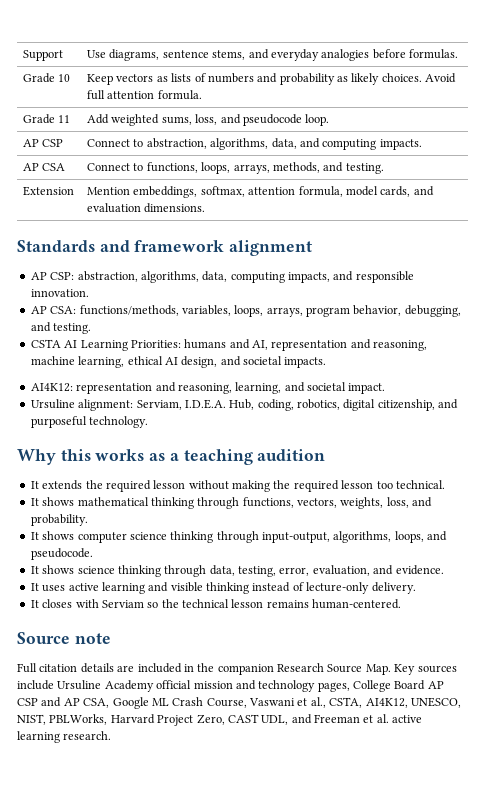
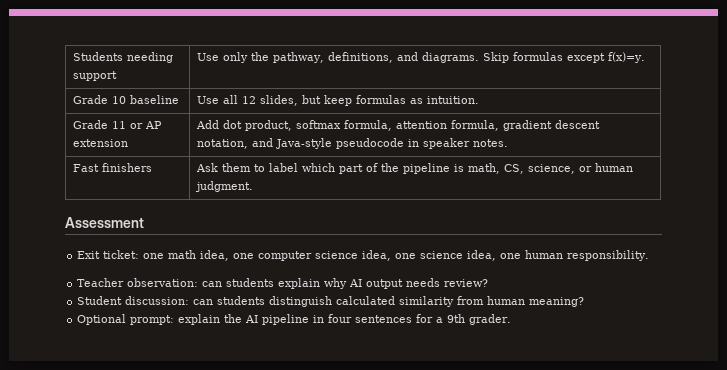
[23,50,64,61] [87,49,459,61] [23,73,71,83] [87,73,457,85] [87,90,202,100] [23,114,71,124] [87,114,330,126] [23,139,64,147] [87,138,422,150] [23,163,66,171] [87,162,384,174] [23,186,75,196] [87,186,434,198] [87,203,206,213] [17,240,313,256] [30,271,414,283] [30,289,89,297] [30,305,461,317] [30,322,92,334] [30,339,428,351] [30,356,327,368] [30,382,386,394] [30,399,459,411] [30,416,149,428] [17,449,326,465] [30,480,445,492] [30,497,433,509] [30,514,88,526] [30,531,448,543] [30,548,93,560] [30,565,444,577] [30,582,416,594] [30,599,402,609] [17,632,111,644] [17,663,457,675] [17,680,444,692] [17,697,461,709] [17,714,423,726] [17,731,112,743] Support | Use diagrams, sentence stems, and everyday analogies before formulas. // Grade 10 | Keep vectors as lists of numbers and probability as likely choices. Avoid full attention formula. // Grade 11 | Add weighted sums, loss, and pseudocode loop. // AP CSP | Connect to abstraction, algorithms, data, and computing impacts. // AP CSA | Connect to functions, loops, arrays, methods, and testing. // Extension | Mention embeddings, softmax, attention formula, model cards, and evaluation dimensions. // Standards and framework alignment // AP CSP: abstraction, algorithms, data, computing impacts, and responsible innovation. // AP CSA: functions/methods, variables, loops, arrays, program behavior, debugging, and testing. // CSTA AI Learning Priorities: humans and AI, representation and reasoning, machine learning, ethical AI design, and societal impacts. // AI4K12: representation and reasoning, learning, and societal impact. // Ursuline alignment: Serviam, I.D.E.A. Hub, coding, robotics, digital citizenship, and purposeful technology. // Why this works as a teaching audition // It extends the required lesson without making the required lesson too technical. // It shows mathematical thinking through functions, vectors, weights, loss, and probability. // It shows computer science thinking through input-output, algorithms, loops, and pseudocode. // It shows science thinking through data, testing, error, evaluation, and evidence. // It uses active learning and visible thinking instead of lecture-only delivery. // It closes with Serviam so the technical lesson remains human-centered. // Source note // Full citation details are included in the companion Research Source Map. Key sources include Ursuline Academy official mission and technology pages, College Board AP CSP and AP CSA, Google ML Crash Course, Vaswani et al., CSTA, AI4K12, UNESCO, NIST, PBLWorks, Harvard Project Zero, CAST UDL, and Freeman et al. active learning research. -> [72,52,173,63] [72,71,117,81] [196,52,645,63] [72,95,179,104] [196,95,479,106] [72,120,162,129] [72,139,128,147] [195,120,600,131] [196,138,508,149] [72,163,152,172] [195,163,633,174] [194,181,253,192] [65,217,144,228] [77,250,650,261] [77,278,489,289] [77,296,585,307] [77,314,512,325] Students needing support | Use only the pathway, definitions, and diagrams. Skip formulas except f(x)=y. // Grade 10 baseline | Use all 12 slides, but keep formulas as intuition. // Grade 11 or AP extension | Add dot product, softmax formula, attention formula, gradient descent notation, and Java-style pseudocode in speaker notes. // Fast finishers | Ask them to label which part of the pipeline is math, CS, science, or human judgment. // Assessment // Exit ticket: one math idea, one computer science idea, one science idea, one human responsibility. // Teacher observation: can students explain why AI output needs review? // Student discussion: can students distinguish calculated similarity from human meaning? // Optional prompt: explain the AI pipeline in four sentences for a 9th grader.

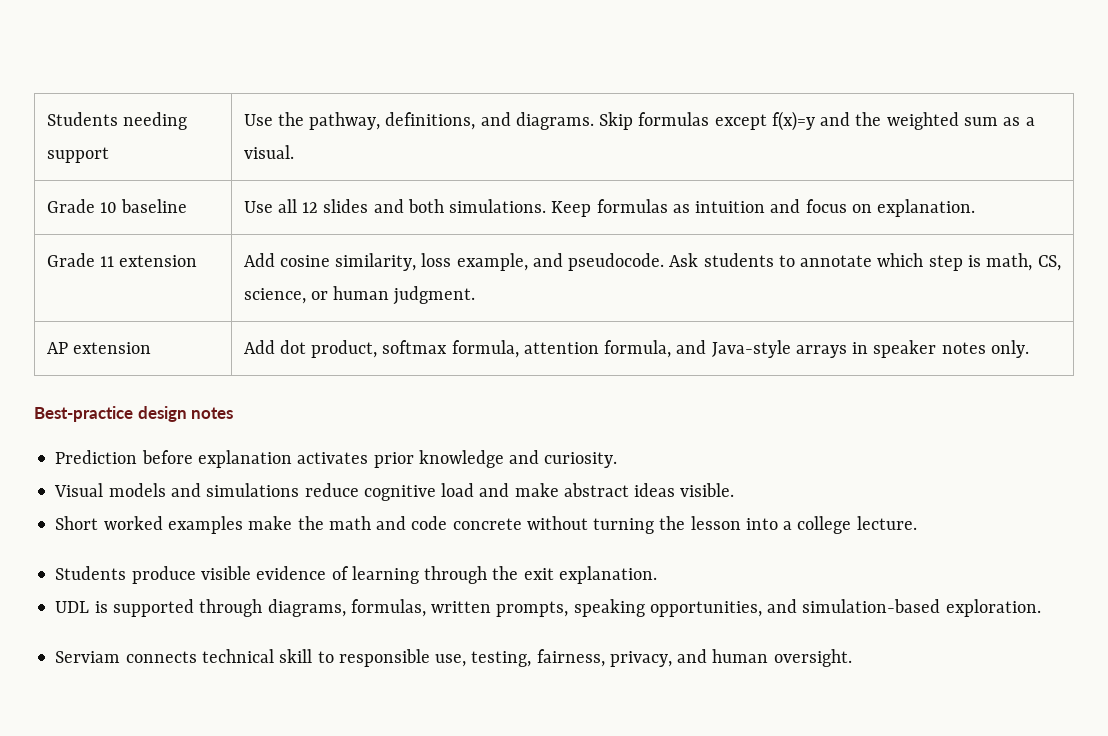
[222,52,248,63] only -> (273, 120) none
[607,52,645,63] f(x)=y. -> [771,111,1035,131] [243,145,294,159] f(x)=y and the weighted sum as a visual.
[259,95,479,106] [72,120,143,129] slides, but keep formulas as intuition. // Grade 11 or -> [323,199,976,217] [46,253,198,267] [243,253,1061,271] [243,286,476,305] slides and both simulations. Keep formulas as intuition and focus on explanation. // Grade 11 extension | Add cosine similarity, loss example, and pseudocode. Ask students to annotate which step is math, CS, science, or human judgment. //
[502,120,600,131] [196,139,248,149] gradient descent notation, -> (672, 349) none
[335,138,404,149] pseudocode -> [795,345,847,358] arrays
[472,139,508,147] [72,163,152,172] [195,163,633,174] [194,181,253,192] [65,217,144,228] [77,250,650,261] [77,278,489,289] [77,296,585,307] [77,314,512,325] notes. // Fast finishers | Ask them to label which part of the pipeline is math, CS, science, or human judgment. // Assessment // Exit ticket: one math idea, one computer science idea, one science idea, one human responsibility. // Teacher observation: can students explain why AI output needs review? // Student discussion: can students distinguish calculated similarity from human meaning? // Optional prompt: explain the AI pipeline in four sentences for a 9th grader. -> [941,340,1029,358] [34,406,234,422] [55,450,618,468] [54,483,735,501] [55,516,917,534] [55,566,657,584] [55,599,1041,617] [55,649,852,667] notes only. // Best-practice design notes // Prediction before explanation activates prior knowledge and curiosity. // Visual models and simulations reduce cognitive load and make abstract ideas visible. // Short worked examples make the math and code concrete without turning the lesson into a college lecture. // Students produce visible evidence of learning through the exit explanation. // UDL is supported through diagrams, formulas, written prompts, speaking opportunities, and simulation-based exploration. // Serviam connects technical skill to responsible use, testing, fairness, privacy, and human oversight.

